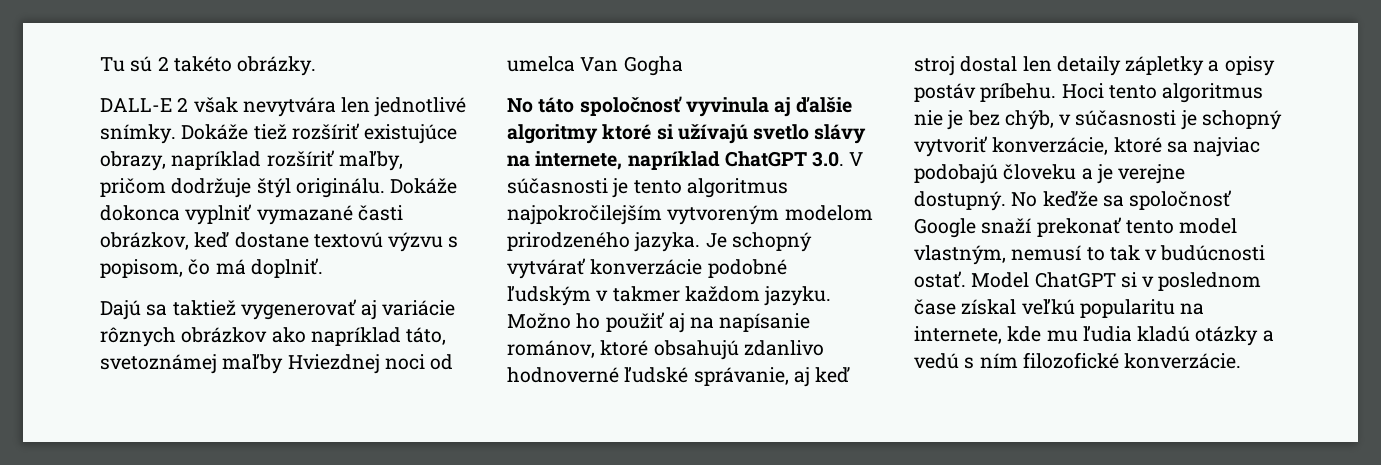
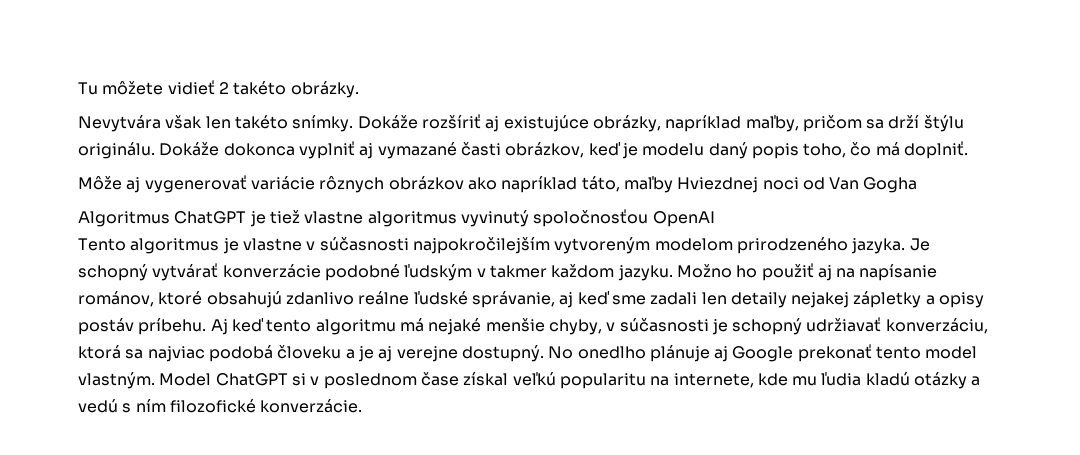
[130,56,153,72] sú -> [102,80,215,95] môžete vidieť
[100,97,467,117] [100,123,458,144] [100,150,403,171] [100,178,291,198] DALL-E 2 však nevytvára len jednotlivé snímky. Dokáže tiež rozšíriť existujúce obrazy, napríklad rozšíriť maľby, pričom dodržuje štýl -> [78,114,964,132] Nevytvára však len takéto snímky. Dokáže rozšíriť aj existujúce obrázky, napríklad maľby, pričom sa drží štýlu
(252, 214) none -> [359,143,374,159] aj
[234,232,459,252] [100,258,323,278] [100,299,378,320] dostane textovú výzvu s popisom, čo má doplniť. // Dajú sa taktiež vygenerovať aj -> [621,141,969,159] [78,175,247,193] je modelu daný popis toho, čo má doplniť. // Môže aj vygenerovať
[100,354,217,374] svetoznámej -> (620, 184) none
[507,56,575,72] umelca -> (825, 183) none
[507,96,853,117] [507,124,867,144] [507,151,864,170] [507,178,788,198] No táto spoločnosť vyvinula aj ďalšie algoritmy ktoré si užívajú svetlo slávy na internete, napríklad ChatGPT 3.0. V súčasnosti je tento algoritmus -> [78,209,715,227] [78,237,409,254] Algoritmus ChatGPT je tiež vlastne algoritmus vyvinutý spoločnosťou OpenAI // Tento algoritmus je vlastne v súčasnosti
[507,367,619,383] hodnoverné -> [358,291,410,305] reálne
[914,56,1018,76] stroj dostal -> [611,292,698,305] sme zadali
(1121, 66) none -> [791,292,850,308] nejakej
[1061,83,1264,103] [914,110,1054,130] Hoci tento algoritmus nie je bez chýb, -> [210,318,602,335] Aj keď tento algoritmu má nejaké menšie chyby,
[914,136,1162,157] vytvoriť konverzácie, ktoré -> [806,317,988,334] [78,345,121,359] udržiavať konverzáciu, ktorá
[914,164,998,184] podobajú -> [208,345,273,362] podobá
(1113, 174) none -> [378,346,393,362] aj
[1042,190,1232,210] [914,217,1238,238] [914,245,1266,265] [914,271,966,288] keďže sa spoločnosť Google snaží prekonať tento model vlastným, nemusí to tak v budúcnosti ostať. -> [577,344,978,362] [78,372,155,389] onedlho plánuje aj Google prekonať tento model vlastným.

